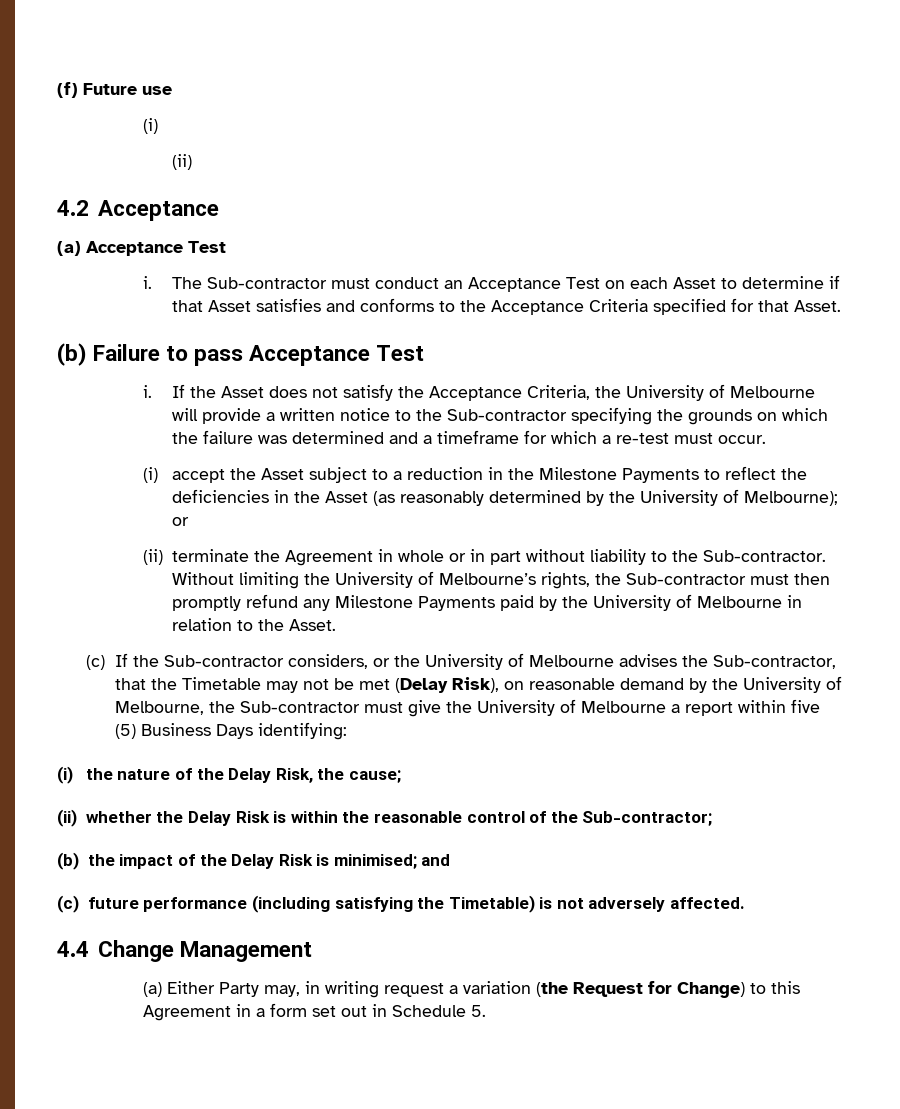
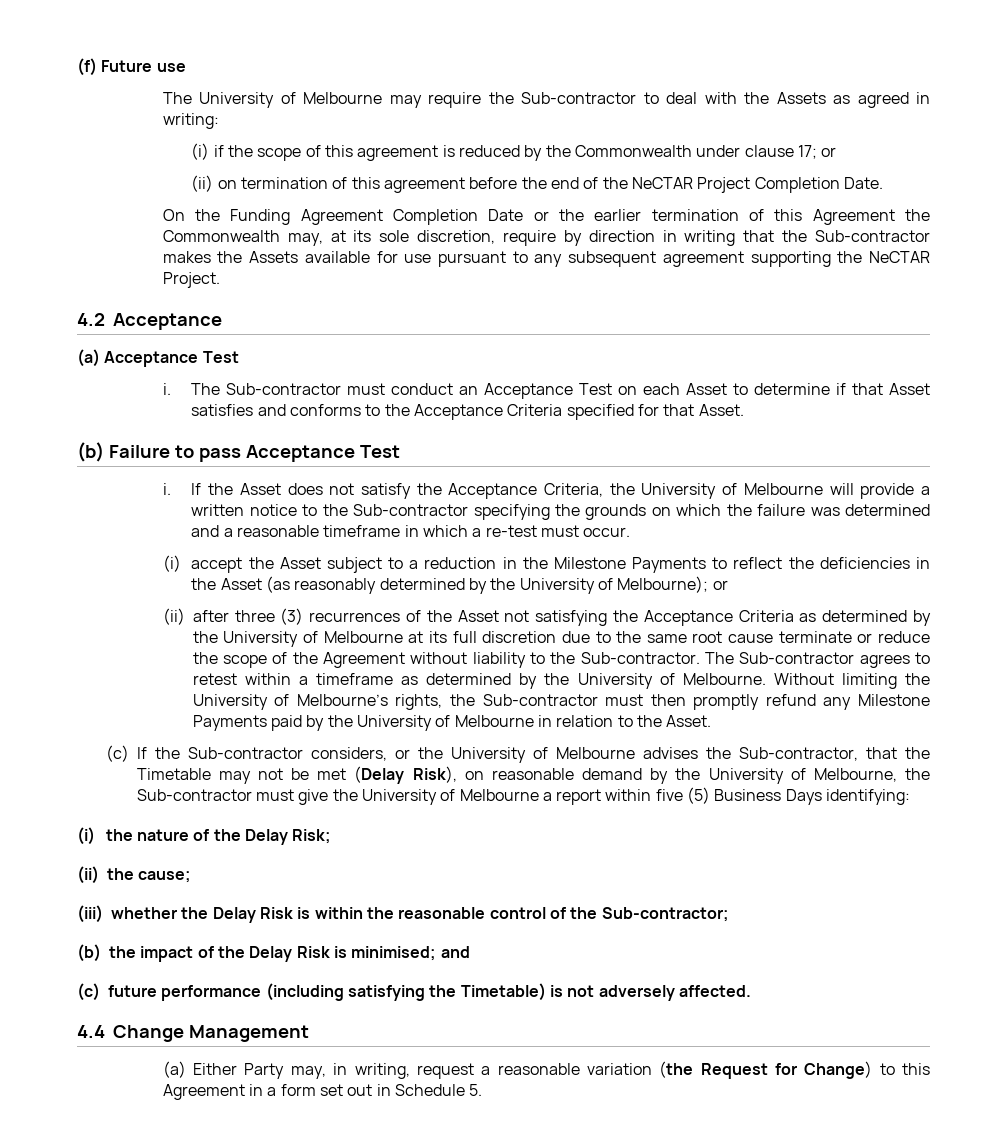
[143,118,159,134] [172,154,193,170] (i) // (ii) -> [162,92,930,108] [162,113,219,129] [191,143,837,161] [191,175,883,193] [162,209,931,225] [162,230,931,246] [162,251,930,267] [162,272,220,288] The University of Melbourne may require the Sub-contractor to deal with the Assets as agreed in writing: // (i) if the scope of this agreement is reduced by the Commonwealth under clause 17; or // (ii) on termination of this agreement before the end of the NeCTAR Project Completion Date. // On the Funding Agreement Completion Date or the earlier termination of this Agreement the Commonwealth may, at its sole discretion, require by direction in writing that the Sub-contractor makes the Assets available for use pursuant to any subsequent agreement supporting the NeCTAR Project.
[437,430,548,444] timeframe for -> [237,525,419,537] reasonable timeframe in
[172,549,522,566] terminate the Agreement in whole or in part -> [192,608,931,626] [192,631,931,647] [192,652,406,668] after three (3) recurrences of the Asset not satisfying the Acceptance Criteria as determined by the University of Melbourne at its full discretion due to the same root cause terminate or reduce the scope of the Agreement
(827, 556) none -> [705,652,931,668] [192,673,766,689] The Sub-contractor agrees to retest within a timeframe as determined by the University of Melbourne.
[275,768,313,783] Risk, -> [292,829,332,844] [77,866,99,884] Risk; // (ii)
[57,809,77,827] (ii) -> [77,905,103,923] (iii)
[325,981,380,998] writing -> [354,1063,410,1079] writing,
(459, 989) none -> [497,1063,580,1075] reasonable

